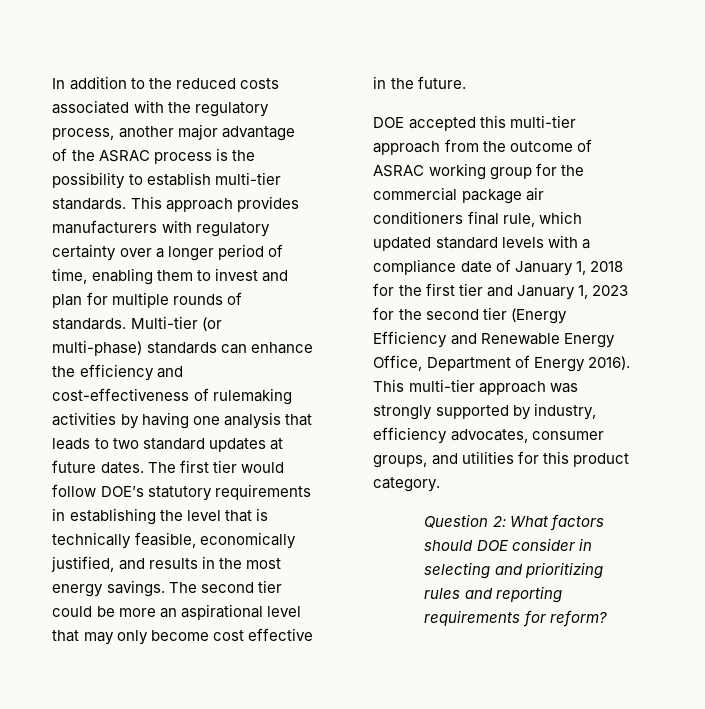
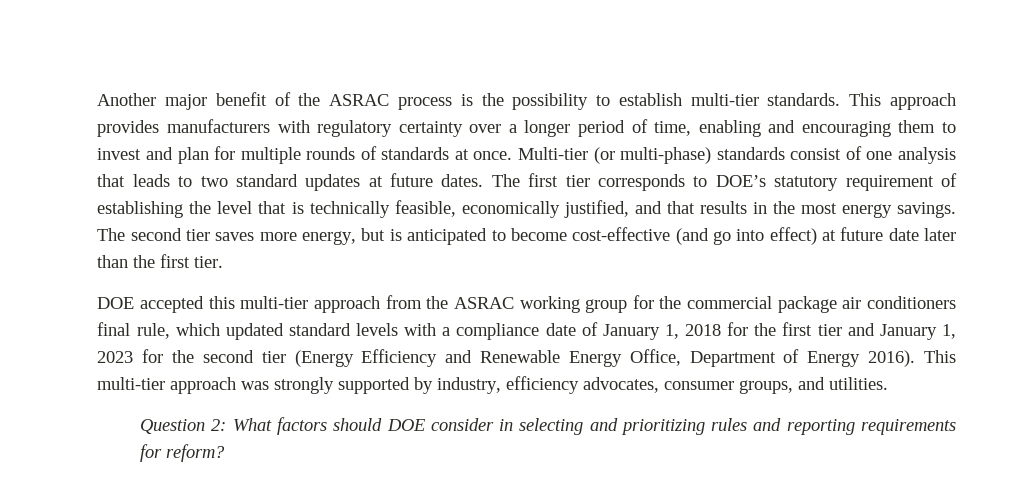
[52,76,279,90] [52,100,269,117] [52,124,295,141] In addition to the reduced costs associated with the regulatory process, another major advantage -> [97,92,267,110] Another major benefit
(153, 276) none -> [768,120,891,137] and encouraging
[52,318,127,330] standards. -> [381,147,513,160] standards at once.
[220,342,313,354] [52,364,183,381] [52,388,292,405] [52,412,189,429] can enhance the efficiency and cost-effectiveness of rulemaking activities by having -> [790,146,862,160] consist of
[240,462,284,473] [52,484,311,501] [52,508,66,521] would follow DOE’s statutory requirements in -> [598,173,958,191] corresponds to DOE’s statutory requirement of
(145, 564) none -> [666,201,695,214] that
[52,604,301,620] [52,628,313,645] [373,76,466,89] could be more an aspirational level that may only become cost effective in the future. -> [215,227,956,245] [97,254,224,268] saves more energy, but is anticipated to become cost-effective (and go into effect) at future date later than the first tier.
[509,139,592,152] outcome of -> (449, 302) none
[461,451,629,467] [373,477,441,492] utilities for this product category. -> [829,377,889,390] utilities.

